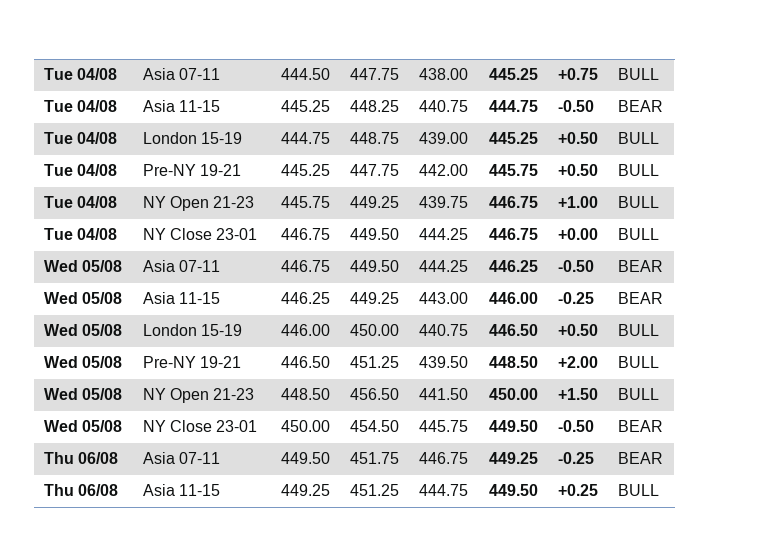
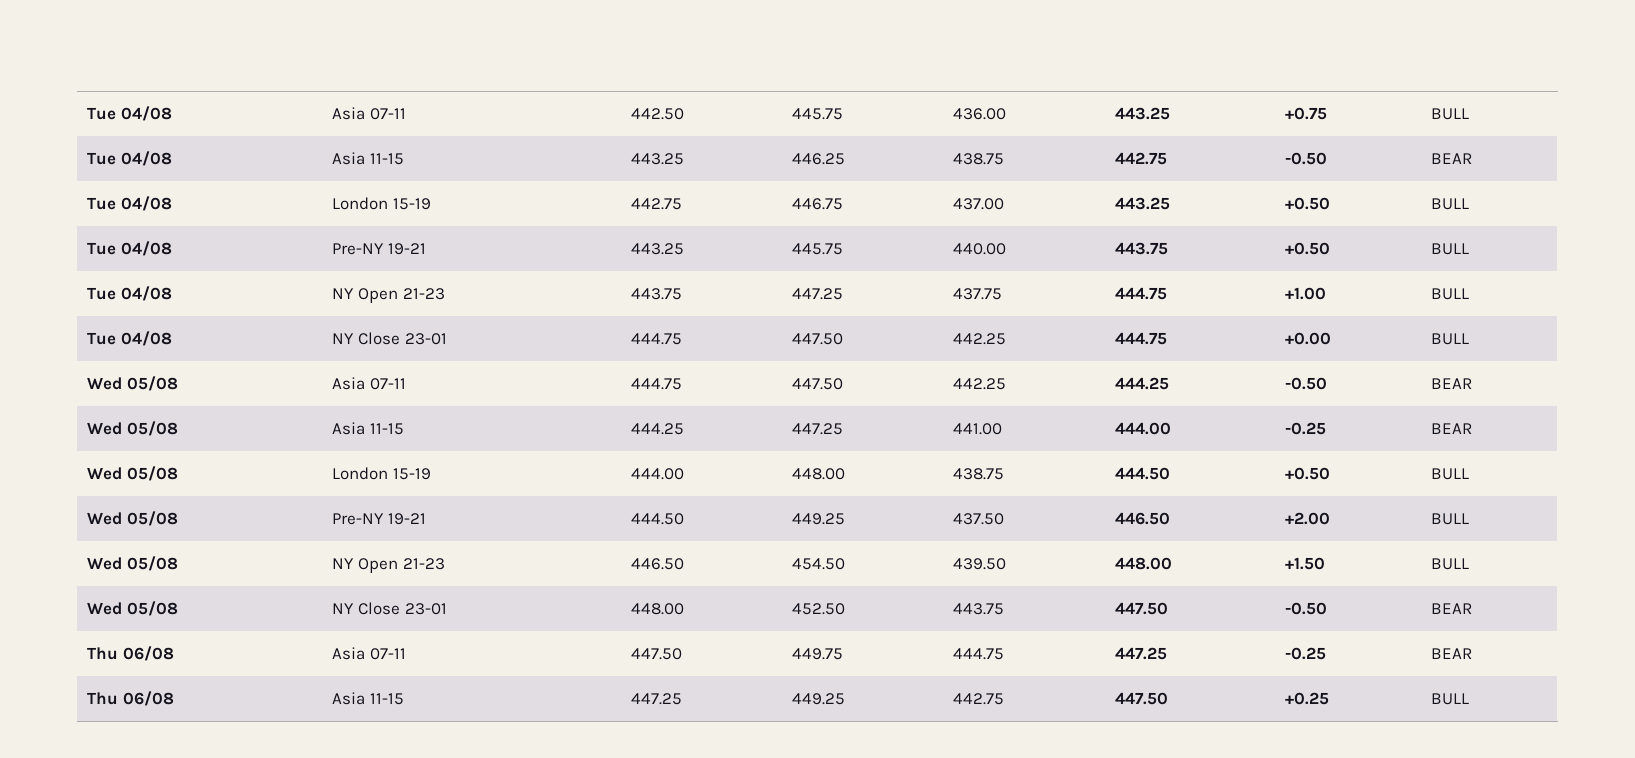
[280,68,330,80] [349,68,399,80] [418,68,468,80] [488,68,538,80] 444.50 | 447.75 | 438.00 | 445.25 -> [631,108,685,120] [792,108,844,120] [953,108,1007,120] [1115,107,1171,120] 442.50 | 445.75 | 436.00 | 443.25
[280,100,330,112] [349,100,399,112] [418,100,468,112] [488,100,538,112] 445.25 | 448.25 | 440.75 | 444.75 -> [631,153,685,165] [792,153,846,165] [953,153,1005,165] [1115,152,1168,165] 443.25 | 446.25 | 438.75 | 442.75
[280,132,330,144] [349,132,399,144] [418,132,468,144] [488,132,538,144] 444.75 | 448.75 | 439.00 | 445.25 -> [631,198,683,210] [792,198,844,210] [953,198,1005,210] [1115,197,1171,210] 442.75 | 446.75 | 437.00 | 443.25
[280,164,330,176] [349,164,399,176] [418,164,468,176] [488,164,538,176] 445.25 | 447.75 | 442.00 | 445.75 -> [631,243,685,255] [792,243,844,255] [953,243,1007,255] [1115,242,1169,255] 443.25 | 445.75 | 440.00 | 443.75
[280,196,330,208] [349,196,399,208] [418,196,468,208] [488,196,538,208] 445.75 | 449.25 | 439.75 | 446.75 -> [631,288,683,300] [792,288,844,300] [953,288,1003,300] [1115,287,1168,300] 443.75 | 447.25 | 437.75 | 444.75
[280,228,330,240] [349,228,399,240] [418,228,468,240] [488,228,538,240] 446.75 | 449.50 | 444.25 | 446.75 -> [631,333,683,345] [792,333,844,345] [953,333,1007,345] [1115,332,1168,345] 444.75 | 447.50 | 442.25 | 444.75
[280,260,330,272] [349,260,399,272] [418,260,468,272] [488,260,538,272] 446.75 | 449.50 | 444.25 | 446.25 -> [631,378,683,390] [792,378,844,390] [953,378,1007,390] [1115,377,1170,390] 444.75 | 447.50 | 442.25 | 444.25
[280,292,330,304] [349,292,399,304] [418,292,468,304] [488,292,538,304] 446.25 | 449.25 | 443.00 | 446.00 -> [631,423,685,435] [792,423,844,435] [953,423,1003,435] [1115,422,1172,435] 444.25 | 447.25 | 441.00 | 444.00
[280,324,330,336] [349,324,399,336] [418,324,468,336] [488,324,538,336] 446.00 | 450.00 | 440.75 | 446.50 -> [631,468,685,480] [792,468,846,480] [953,468,1005,480] [1115,467,1171,480] 444.00 | 448.00 | 438.75 | 444.50
[280,356,330,368] [349,356,399,368] [418,356,468,368] [488,356,538,368] 446.50 | 451.25 | 439.50 | 448.50 -> [631,513,685,525] [792,513,846,525] [953,513,1005,525] [1115,512,1171,525] 444.50 | 449.25 | 437.50 | 446.50
[280,388,330,400] [349,388,399,400] [418,388,468,400] [488,388,538,400] 448.50 | 456.50 | 441.50 | 450.00 -> [631,558,685,570] [792,558,846,570] [953,558,1007,570] [1115,557,1173,570] 446.50 | 454.50 | 439.50 | 448.00
[280,420,330,432] [349,420,399,432] [418,420,468,432] [488,420,538,432] 450.00 | 454.50 | 445.75 | 449.50 -> [631,603,685,615] [792,603,846,615] [953,603,1005,615] [1115,602,1169,615] 448.00 | 452.50 | 443.75 | 447.50
[280,452,330,464] [349,452,399,464] [418,452,468,464] [488,452,538,464] 449.50 | 451.75 | 446.75 | 449.25 -> [631,648,683,660] [792,648,844,660] [953,648,1005,660] [1115,647,1168,660] 447.50 | 449.75 | 444.75 | 447.25
[280,484,330,496] [349,484,399,496] [418,484,468,496] [488,484,538,496] | 449.25 | 451.25 | 444.75 | 449.50 -> [631,693,683,705] [792,693,846,705] [953,693,1005,705] [1115,692,1169,705] | 447.25 | 449.25 | 442.75 | 447.50

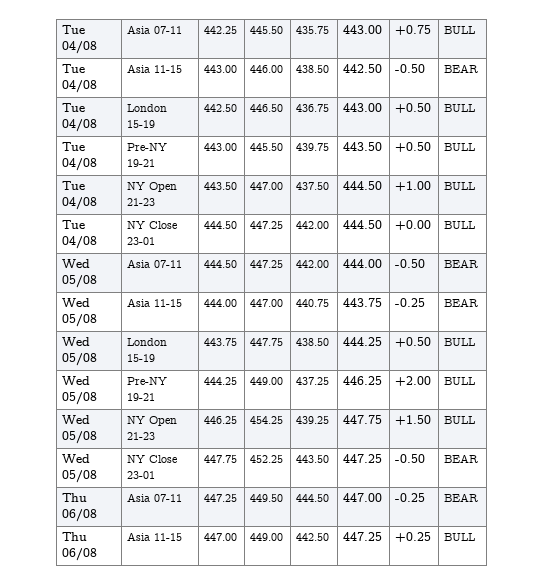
[631,108,685,120] [792,108,844,120] [953,108,1007,120] [1115,107,1171,120] 442.50 | 445.75 | 436.00 | 443.25 -> [204,26,238,34] [250,26,284,34] [296,26,330,34] [343,25,383,34] 442.25 | 445.50 | 435.75 | 443.00
[631,153,685,165] [792,153,846,165] [953,153,1005,165] [1115,152,1168,165] 443.25 | 446.25 | 438.75 | 442.75 -> [204,65,238,73] [250,65,284,73] [296,65,330,73] [343,64,383,73] 443.00 | 446.00 | 438.50 | 442.50
[631,198,683,210] [792,198,844,210] [953,198,1005,210] [1115,197,1171,210] 442.75 | 446.75 | 437.00 | 443.25 -> [204,104,238,112] [250,104,284,112] [296,104,330,112] [343,103,383,112] 442.50 | 446.50 | 436.75 | 443.00
[631,243,685,255] [792,243,844,255] [953,243,1007,255] [1115,242,1169,255] 443.25 | 445.75 | 440.00 | 443.75 -> [204,143,238,151] [250,143,284,151] [296,143,330,151] [343,142,383,151] 443.00 | 445.50 | 439.75 | 443.50
[631,288,683,300] [792,288,844,300] [953,288,1003,300] [1115,287,1168,300] 443.75 | 447.25 | 437.75 | 444.75 -> [204,182,238,190] [250,182,284,190] [296,182,330,190] [343,181,383,190] 443.50 | 447.00 | 437.50 | 444.50
[631,333,683,345] [792,333,844,345] [953,333,1007,345] [1115,332,1168,345] 444.75 | 447.50 | 442.25 | 444.75 -> [204,221,238,229] [250,221,284,229] [296,221,330,229] [343,220,383,229] 444.50 | 447.25 | 442.00 | 444.50
[631,378,683,390] [792,378,844,390] [953,378,1007,390] [1115,377,1170,390] 444.75 | 447.50 | 442.25 | 444.25 -> [204,260,238,268] [250,260,284,268] [296,260,330,268] [343,259,383,268] 444.50 | 447.25 | 442.00 | 444.00
[631,423,685,435] [792,423,844,435] [953,423,1003,435] [1115,422,1172,435] 444.25 | 447.25 | 441.00 | 444.00 -> [204,299,238,307] [250,299,284,307] [296,299,330,307] [343,298,383,307] 444.00 | 447.00 | 440.75 | 443.75
[631,468,685,480] [792,468,846,480] [953,468,1005,480] [1115,467,1171,480] 444.00 | 448.00 | 438.75 | 444.50 -> [204,338,238,346] [250,338,284,346] [296,338,330,346] [343,337,383,346] 443.75 | 447.75 | 438.50 | 444.25
[631,513,685,525] [792,513,846,525] [953,513,1005,525] [1115,512,1171,525] 444.50 | 449.25 | 437.50 | 446.50 -> [204,377,238,385] [250,377,284,385] [296,377,330,385] [343,376,383,385] 444.25 | 449.00 | 437.25 | 446.25
[631,558,685,570] [792,558,846,570] [953,558,1007,570] [1115,557,1173,570] 446.50 | 454.50 | 439.50 | 448.00 -> [204,416,238,424] [250,416,284,424] [296,416,330,424] [343,415,383,424] 446.25 | 454.25 | 439.25 | 447.75
[631,603,685,615] [792,603,846,615] [953,603,1005,615] [1115,602,1169,615] 448.00 | 452.50 | 443.75 | 447.50 -> [204,455,238,463] [250,455,284,463] [296,455,330,463] [343,454,383,463] 447.75 | 452.25 | 443.50 | 447.25
[631,648,683,660] [792,648,844,660] [953,648,1005,660] [1115,647,1168,660] 447.50 | 449.75 | 444.75 | 447.25 -> [204,494,238,502] [250,494,284,502] [296,494,330,502] [343,493,383,502] 447.25 | 449.50 | 444.50 | 447.00
[631,693,683,705] [792,693,846,705] [953,693,1005,705] [1115,692,1169,705] 447.25 | 449.25 | 442.75 | 447.50 -> [204,533,238,541] [250,533,284,541] [296,533,330,541] [343,532,383,541] 447.00 | 449.00 | 442.50 | 447.25

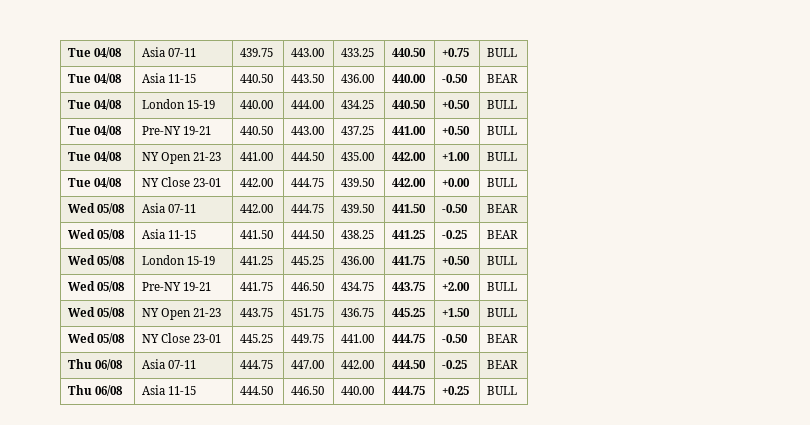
[204,26,238,34] [250,26,284,34] [296,26,330,34] [343,25,383,34] 442.25 | 445.50 | 435.75 | 443.00 -> [240,48,274,57] [291,48,325,57] [341,48,375,57] [392,48,427,57] 439.75 | 443.00 | 433.25 | 440.50
[204,65,238,73] [250,65,284,73] [296,65,330,73] [343,64,383,73] 443.00 | 446.00 | 438.50 | 442.50 -> [240,74,274,83] [291,74,325,83] [341,74,375,83] [392,74,427,83] 440.50 | 443.50 | 436.00 | 440.00
[204,104,238,112] [250,104,284,112] [296,104,330,112] [343,103,383,112] 442.50 | 446.50 | 436.75 | 443.00 -> [240,100,274,109] [291,100,325,109] [341,100,375,109] [392,100,427,109] 440.00 | 444.00 | 434.25 | 440.50
[204,143,238,151] [250,143,284,151] [296,143,330,151] [343,142,383,151] | 443.00 | 445.50 | 439.75 | 443.50 -> [240,126,274,135] [291,126,325,135] [341,126,375,135] [392,126,427,135] | 440.50 | 443.00 | 437.25 | 441.00
[204,182,238,190] [250,182,284,190] [296,182,330,190] [343,181,383,190] 443.50 | 447.00 | 437.50 | 444.50 -> [240,152,274,161] [291,152,325,161] [341,152,375,161] [392,152,427,161] 441.00 | 444.50 | 435.00 | 442.00
[204,221,238,229] [250,221,284,229] [296,221,330,229] [343,220,383,229] 444.50 | 447.25 | 442.00 | 444.50 -> [240,178,274,187] [291,178,325,187] [341,178,375,187] [392,178,427,187] 442.00 | 444.75 | 439.50 | 442.00
[204,260,238,268] [250,260,284,268] [296,260,330,268] [343,259,383,268] | 444.50 | 447.25 | 442.00 | 444.00 -> [240,204,274,213] [291,204,325,213] [341,204,375,213] [392,204,427,213] | 442.00 | 444.75 | 439.50 | 441.50
[204,299,238,307] [250,299,284,307] [296,299,330,307] [343,298,383,307] 444.00 | 447.00 | 440.75 | 443.75 -> [240,230,274,239] [291,230,325,239] [341,230,375,239] [392,230,426,239] 441.50 | 444.50 | 438.25 | 441.25
[204,338,238,346] [250,338,284,346] [296,338,330,346] [343,337,383,346] 443.75 | 447.75 | 438.50 | 444.25 -> [240,256,274,265] [291,256,325,265] [341,256,375,265] [392,256,426,265] 441.25 | 445.25 | 436.00 | 441.75
[204,377,238,385] [250,377,284,385] [296,377,330,385] [343,376,383,385] 444.25 | 449.00 | 437.25 | 446.25 -> [240,282,274,291] [291,282,325,291] [341,282,375,291] [392,282,426,291] 441.75 | 446.50 | 434.75 | 443.75
[204,416,238,424] [250,416,284,424] [296,416,330,424] [343,415,383,424] 446.25 | 454.25 | 439.25 | 447.75 -> [240,308,274,317] [291,308,325,317] [341,308,375,317] [392,308,426,317] 443.75 | 451.75 | 436.75 | 445.25
[204,455,238,463] [250,455,284,463] [296,455,330,463] [343,454,383,463] 447.75 | 452.25 | 443.50 | 447.25 -> [240,334,274,343] [291,334,325,343] [341,334,375,343] [392,334,426,343] 445.25 | 449.75 | 441.00 | 444.75
[204,494,238,502] [250,494,284,502] [296,494,330,502] [343,493,383,502] 447.25 | 449.50 | 444.50 | 447.00 -> [240,360,274,369] [291,360,325,369] [341,360,375,369] [392,360,427,369] 444.75 | 447.00 | 442.00 | 444.50
[204,533,238,541] [250,533,284,541] [296,533,330,541] [343,532,383,541] 447.00 | 449.00 | 442.50 | 447.25 -> [240,386,274,395] [291,386,325,395] [341,386,375,395] [392,386,426,395] 444.50 | 446.50 | 440.00 | 444.75

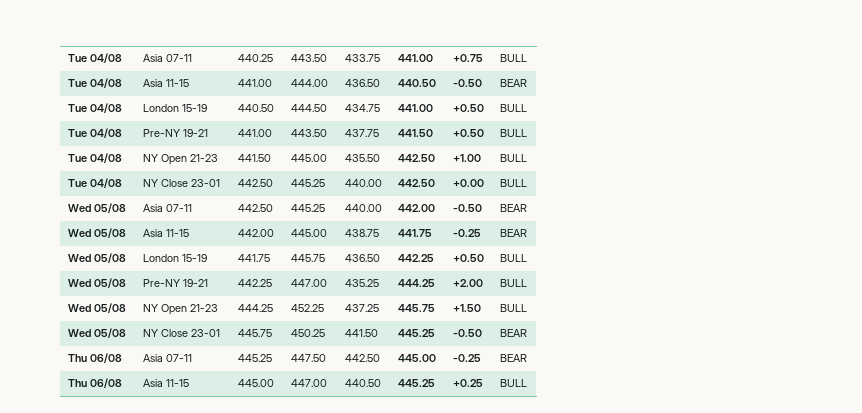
[240,48,274,57] [291,48,325,57] [341,48,375,57] [392,48,427,57] 439.75 | 443.00 | 433.25 | 440.50 -> [237,54,273,62] [290,54,327,62] [344,54,380,62] [397,54,433,62] 440.25 | 443.50 | 433.75 | 441.00
[240,74,274,83] [291,74,325,83] [341,74,375,83] [392,74,427,83] 440.50 | 443.50 | 436.00 | 440.00 -> [237,79,272,87] [290,79,328,87] [344,79,380,87] [397,79,436,87] 441.00 | 444.00 | 436.50 | 440.50
[240,100,274,109] [291,100,325,109] [341,100,375,109] [392,100,427,109] 440.00 | 444.00 | 434.25 | 440.50 -> [237,104,274,112] [290,104,327,112] [344,104,380,112] [397,104,433,112] 440.50 | 444.50 | 434.75 | 441.00
[240,126,274,135] [291,126,325,135] [341,126,375,135] [392,126,427,135] 440.50 | 443.00 | 437.25 | 441.00 -> [237,129,272,137] [290,129,327,137] [344,129,379,137] [397,129,433,137] 441.00 | 443.50 | 437.75 | 441.50
[240,152,274,161] [291,152,325,161] [341,152,375,161] [392,152,427,161] 441.00 | 444.50 | 435.00 | 442.00 -> [237,154,271,162] [290,154,327,162] [344,154,380,162] [397,154,435,162] 441.50 | 445.00 | 435.50 | 442.50
[240,178,274,187] [291,178,325,187] [341,178,375,187] [392,178,427,187] 442.00 | 444.75 | 439.50 | 442.00 -> [237,179,273,187] [290,179,325,187] [344,179,382,187] [397,179,435,187] 442.50 | 445.25 | 440.00 | 442.50
[240,204,274,213] [291,204,325,213] [341,204,375,213] [392,204,427,213] 442.00 | 444.75 | 439.50 | 441.50 -> [237,204,273,212] [290,204,325,212] [344,204,382,212] [397,204,435,212] 442.50 | 445.25 | 440.00 | 442.00
[240,230,274,239] [291,230,325,239] [341,230,375,239] [392,230,426,239] 441.50 | 444.50 | 438.25 | 441.25 -> [237,229,274,237] [290,229,327,237] [344,229,379,237] [397,229,432,237] 442.00 | 445.00 | 438.75 | 441.75
[240,256,274,265] [291,256,325,265] [341,256,375,265] [392,256,426,265] 441.25 | 445.25 | 436.00 | 441.75 -> [237,254,270,262] [290,254,325,262] [344,254,380,262] [397,254,434,262] 441.75 | 445.75 | 436.50 | 442.25
[240,282,274,291] [291,282,325,291] [341,282,375,291] [392,282,426,291] 441.75 | 446.50 | 434.75 | 443.75 -> [237,279,272,287] [290,279,327,287] [344,279,379,287] [397,279,435,287] 442.25 | 447.00 | 435.25 | 444.25
[240,308,274,317] [291,308,325,317] [341,308,375,317] [392,308,426,317] 443.75 | 451.75 | 436.75 | 445.25 -> [237,304,273,312] [290,304,324,312] [344,304,379,312] [397,304,435,312] 444.25 | 452.25 | 437.25 | 445.75
[240,334,274,343] [291,334,325,343] [341,334,375,343] [392,334,426,343] 445.25 | 449.75 | 441.00 | 444.75 -> [237,329,272,337] [290,329,325,337] [344,329,378,337] [397,329,435,337] 445.75 | 450.25 | 441.50 | 445.25
[240,360,274,369] [291,360,325,369] [341,360,375,369] [392,360,427,369] 444.75 | 447.00 | 442.00 | 444.50 -> [237,354,272,362] [290,354,326,362] [344,354,380,362] [397,354,436,362] 445.25 | 447.50 | 442.50 | 445.00
[240,386,274,395] [291,386,325,395] [341,386,375,395] [392,386,426,395] 444.50 | 446.50 | 440.00 | 444.75 -> [237,379,274,387] [290,379,327,387] [344,379,381,387] [397,379,435,387] 445.00 | 447.00 | 440.50 | 445.25

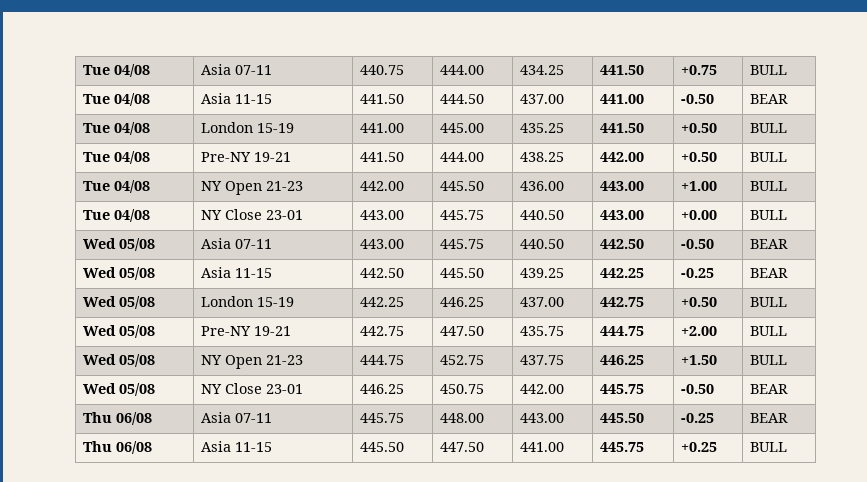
[237,54,273,62] [290,54,327,62] [344,54,380,62] [397,54,433,62] 440.25 | 443.50 | 433.75 | 441.00 -> [360,65,405,75] [440,65,485,75] [520,65,565,75] [600,65,645,75] 440.75 | 444.00 | 434.25 | 441.50
[237,79,272,87] [290,79,328,87] [344,79,380,87] [397,79,436,87] 441.00 | 444.00 | 436.50 | 440.50 -> [360,94,405,104] [440,94,485,104] [520,94,565,104] [600,94,645,104] 441.50 | 444.50 | 437.00 | 441.00
[237,104,274,112] [290,104,327,112] [344,104,380,112] [397,104,433,112] 440.50 | 444.50 | 434.75 | 441.00 -> [360,123,405,133] [440,123,485,133] [520,123,565,133] [600,123,645,133] 441.00 | 445.00 | 435.25 | 441.50
[237,129,272,137] [290,129,327,137] [344,129,379,137] [397,129,433,137] 441.00 | 443.50 | 437.75 | 441.50 -> [360,152,405,162] [440,152,485,162] [520,152,565,162] [600,152,645,162] 441.50 | 444.00 | 438.25 | 442.00
[237,154,271,162] [290,154,327,162] [344,154,380,162] [397,154,435,162] 441.50 | 445.00 | 435.50 | 442.50 -> [360,181,405,191] [440,181,485,191] [520,181,565,191] [600,181,645,191] 442.00 | 445.50 | 436.00 | 443.00
[237,179,273,187] [290,179,325,187] [344,179,382,187] [397,179,435,187] 442.50 | 445.25 | 440.00 | 442.50 -> [360,210,405,220] [440,210,485,220] [520,210,565,220] [600,210,645,220] 443.00 | 445.75 | 440.50 | 443.00
[237,204,273,212] [290,204,325,212] [344,204,382,212] [397,204,435,212] 442.50 | 445.25 | 440.00 | 442.00 -> [360,239,405,249] [440,239,485,249] [520,239,565,249] [600,239,645,249] 443.00 | 445.75 | 440.50 | 442.50
[237,229,274,237] [290,229,327,237] [344,229,379,237] [397,229,432,237] 442.00 | 445.00 | 438.75 | 441.75 -> [360,268,405,278] [440,268,485,278] [520,268,565,278] [600,268,645,278] 442.50 | 445.50 | 439.25 | 442.25
[237,254,270,262] [290,254,325,262] [344,254,380,262] [397,254,434,262] 441.75 | 445.75 | 436.50 | 442.25 -> [360,297,405,307] [440,297,485,307] [520,297,565,307] [600,297,645,307] 442.25 | 446.25 | 437.00 | 442.75
[237,279,272,287] [290,279,327,287] [344,279,379,287] [397,279,435,287] 442.25 | 447.00 | 435.25 | 444.25 -> [360,326,405,336] [440,326,485,336] [520,326,565,336] [600,326,645,336] 442.75 | 447.50 | 435.75 | 444.75
[237,304,273,312] [290,304,324,312] [344,304,379,312] [397,304,435,312] 444.25 | 452.25 | 437.25 | 445.75 -> [360,355,405,365] [440,355,485,365] [520,355,565,365] [600,355,645,365] 444.75 | 452.75 | 437.75 | 446.25
[237,329,272,337] [290,329,325,337] [344,329,378,337] [397,329,435,337] 445.75 | 450.25 | 441.50 | 445.25 -> [360,384,405,394] [440,384,485,394] [520,384,565,394] [600,384,645,394] 446.25 | 450.75 | 442.00 | 445.75
[237,354,272,362] [290,354,326,362] [344,354,380,362] [397,354,436,362] 445.25 | 447.50 | 442.50 | 445.00 -> [360,413,405,423] [440,413,485,423] [520,413,565,423] [600,413,645,423] 445.75 | 448.00 | 443.00 | 445.50
[237,379,274,387] [290,379,327,387] [344,379,381,387] [397,379,435,387] 445.00 | 447.00 | 440.50 | 445.25 -> [360,442,405,452] [440,442,485,452] [520,442,565,452] [600,442,645,452] 445.50 | 447.50 | 441.00 | 445.75

